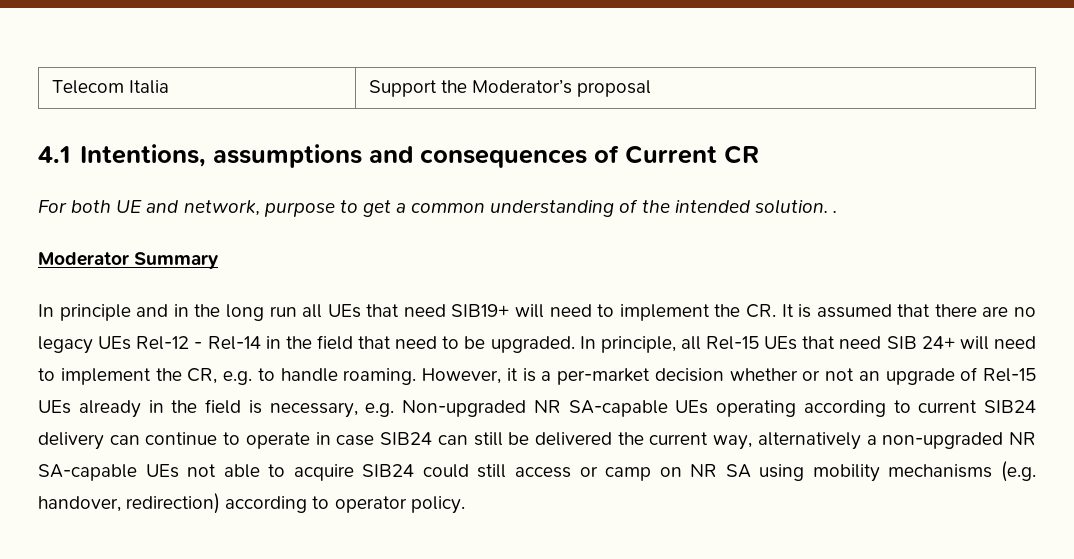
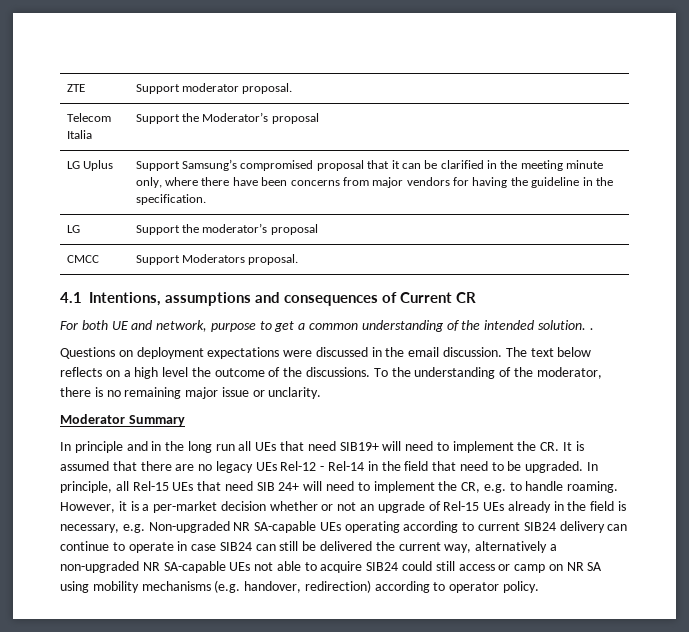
(51, 87) none -> [66,84,85,92] [135,83,293,94] ZTE | Support moderator proposal. //
(652, 88) none -> [66,160,114,171] [135,159,604,171] [135,177,613,188] [135,194,206,205] [66,225,80,233] [135,223,318,235] [66,255,99,263] [135,254,299,265] // LG Uplus | Support Samsung’s compromised proposal that it can be clarified in the meeting minute only, where there have been concerns from major vendors for having the guideline in the specification. // LG | Support the moderator’s proposal // CMCC | Support Moderators proposal.
(837, 211) none -> [60,347,592,359] [60,367,602,379] [60,387,322,399] // Questions on deployment expectations were discussed in the email discussion. The text below reflects on a high level the outcome of the discussions. To the understanding of the moderator, there is no remaining major issue or unclarity.

